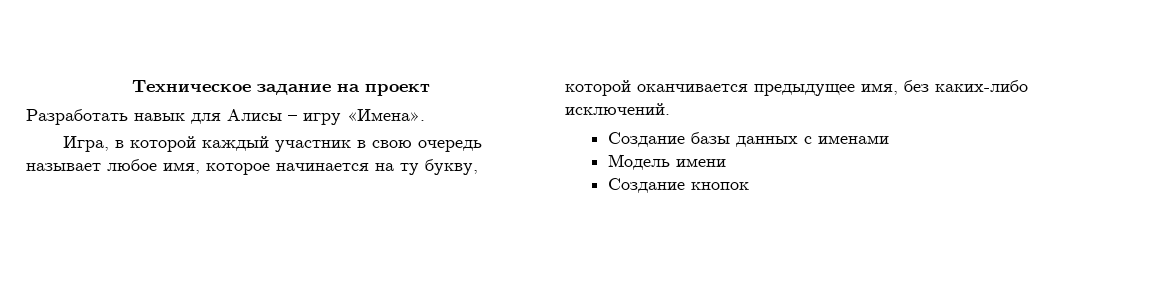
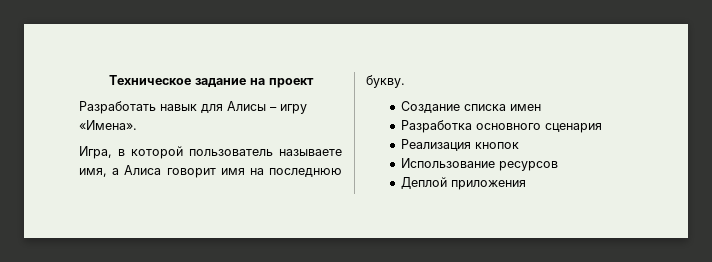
[201,136,482,152] [26,159,478,175] [565,80,1028,96] [565,103,670,115] [607,132,889,147] [607,154,726,170] [607,178,749,193] каждый участник в свою очередь называет любое имя, которое начинается на ту букву, которой оканчивается предыдущее имя, без каких-либо исключений. // Создание базы данных с именами // Модель имени // Создание кнопок -> [189,149,342,156] [79,165,342,178] [366,75,405,88] [401,101,542,113] [401,120,603,133] [401,139,520,151] [401,158,559,171] [401,177,527,190] пользователь называете имя, а Алиса говорит имя на последнюю букву. // Создание списка имен // Разработка основного сценария // Реализация кнопок // Использование ресурсов // Деплой приложения

